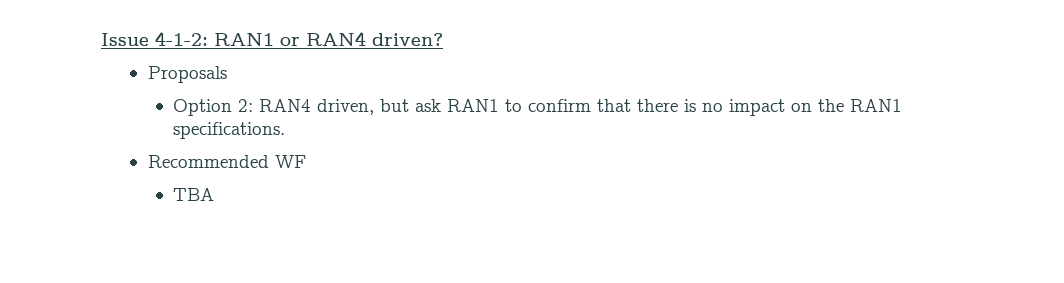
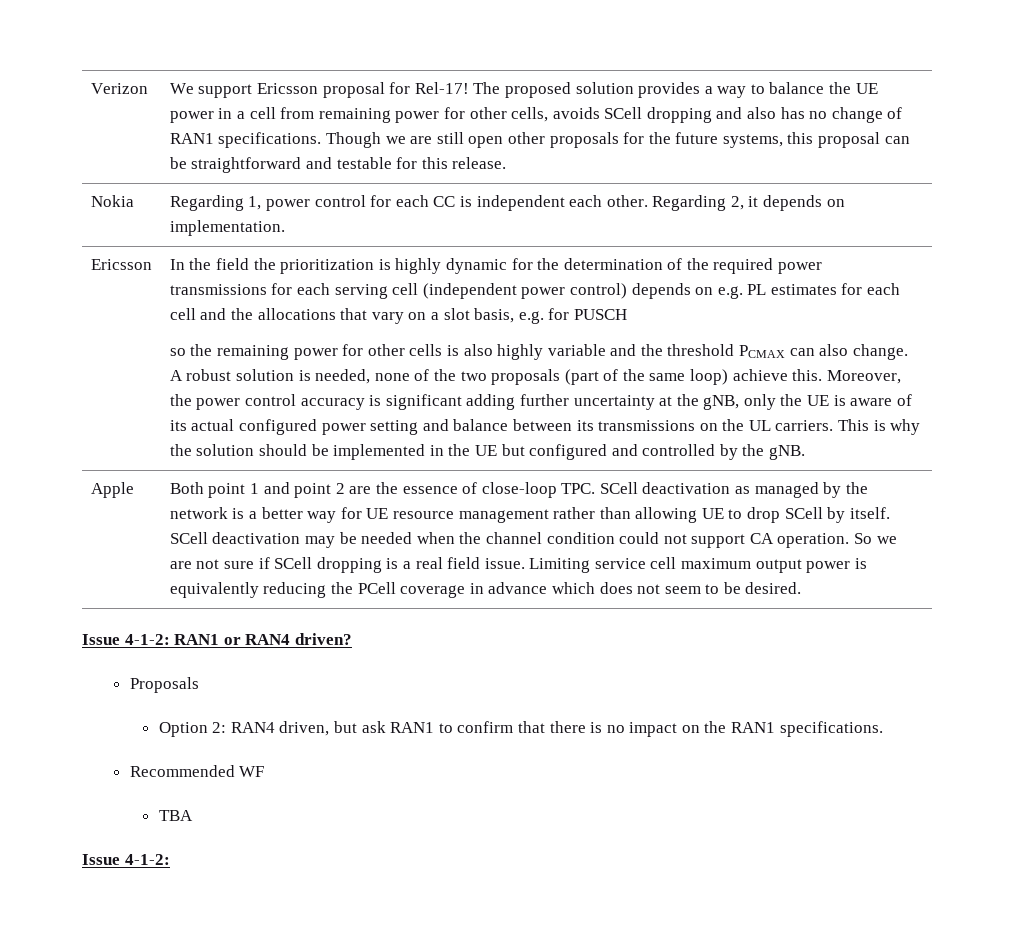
(101, 39) none -> [90,83,148,94] [169,82,878,98] [169,107,903,123] [169,132,910,148] [169,157,507,173] [90,195,134,207] [169,195,845,211] [169,220,285,236] [90,259,152,270] [169,258,823,274] [169,283,901,299] [169,308,627,324] [169,344,908,360] [169,369,901,385] [169,394,912,410] [169,419,921,435] [169,444,806,460] [90,482,134,498] [169,482,868,498] [169,507,890,523] [169,532,897,548] [169,557,867,573] [169,582,802,598] Verizon | We support Ericsson proposal for Rel-17! The proposed solution provides a way to balance the UE power in a cell from remaining power for other cells, avoids SCell dropping and also has no change of RAN1 specifications. Though we are still open other proposals for the future systems, this proposal can be straightforward and testable for this release. // Nokia | Regarding 1, power control for each CC is independent each other. Regarding 2, it depends on implementation. // Ericsson | In the field the prioritization is highly dynamic for the determination of the required power transmissions for each serving cell (independent power control) depends on e.g. PL estimates for each cell and the allocations that vary on a slot basis, e.g. for PUSCH // so the remaining power for other cells is also highly variable and the threshold PCMAX can also change. A robust solution is needed, none of the two proposals (part of the same loop) achieve this. Moreover, the power control accuracy is significant adding further uncertainty at the gNB, only the UE is aware of its actual configured power setting and balance between its transmissions on the UL carriers. This is why the solution should be implemented in the UE but configured and controlled by the gNB. // Apple | Both point 1 and point 2 are the essence of close-loop TPC. SCell deactivation as managed by the network is a better way for UE resource management rather than allowing UE to drop SCell by itself. SCell deactivation may be needed when the channel condition could not support CA operation. So we are not sure if SCell dropping is a real field issue. Limiting service cell maximum output power is equivalently reducing the PCell coverage in advance which does not seem to be desired. //
(215, 194) none -> [82,854,170,865] // Issue 4-1-2:

